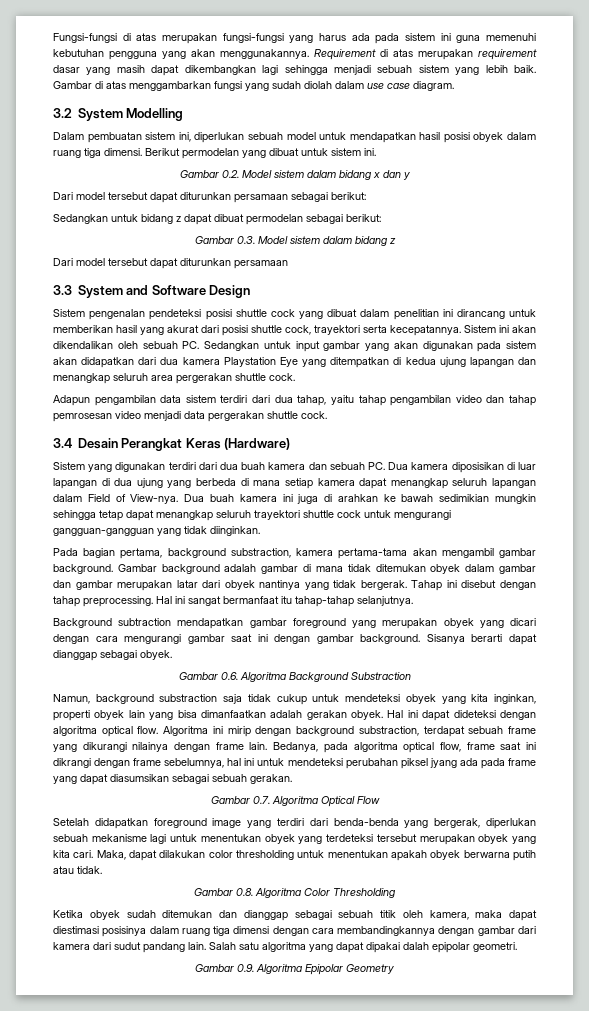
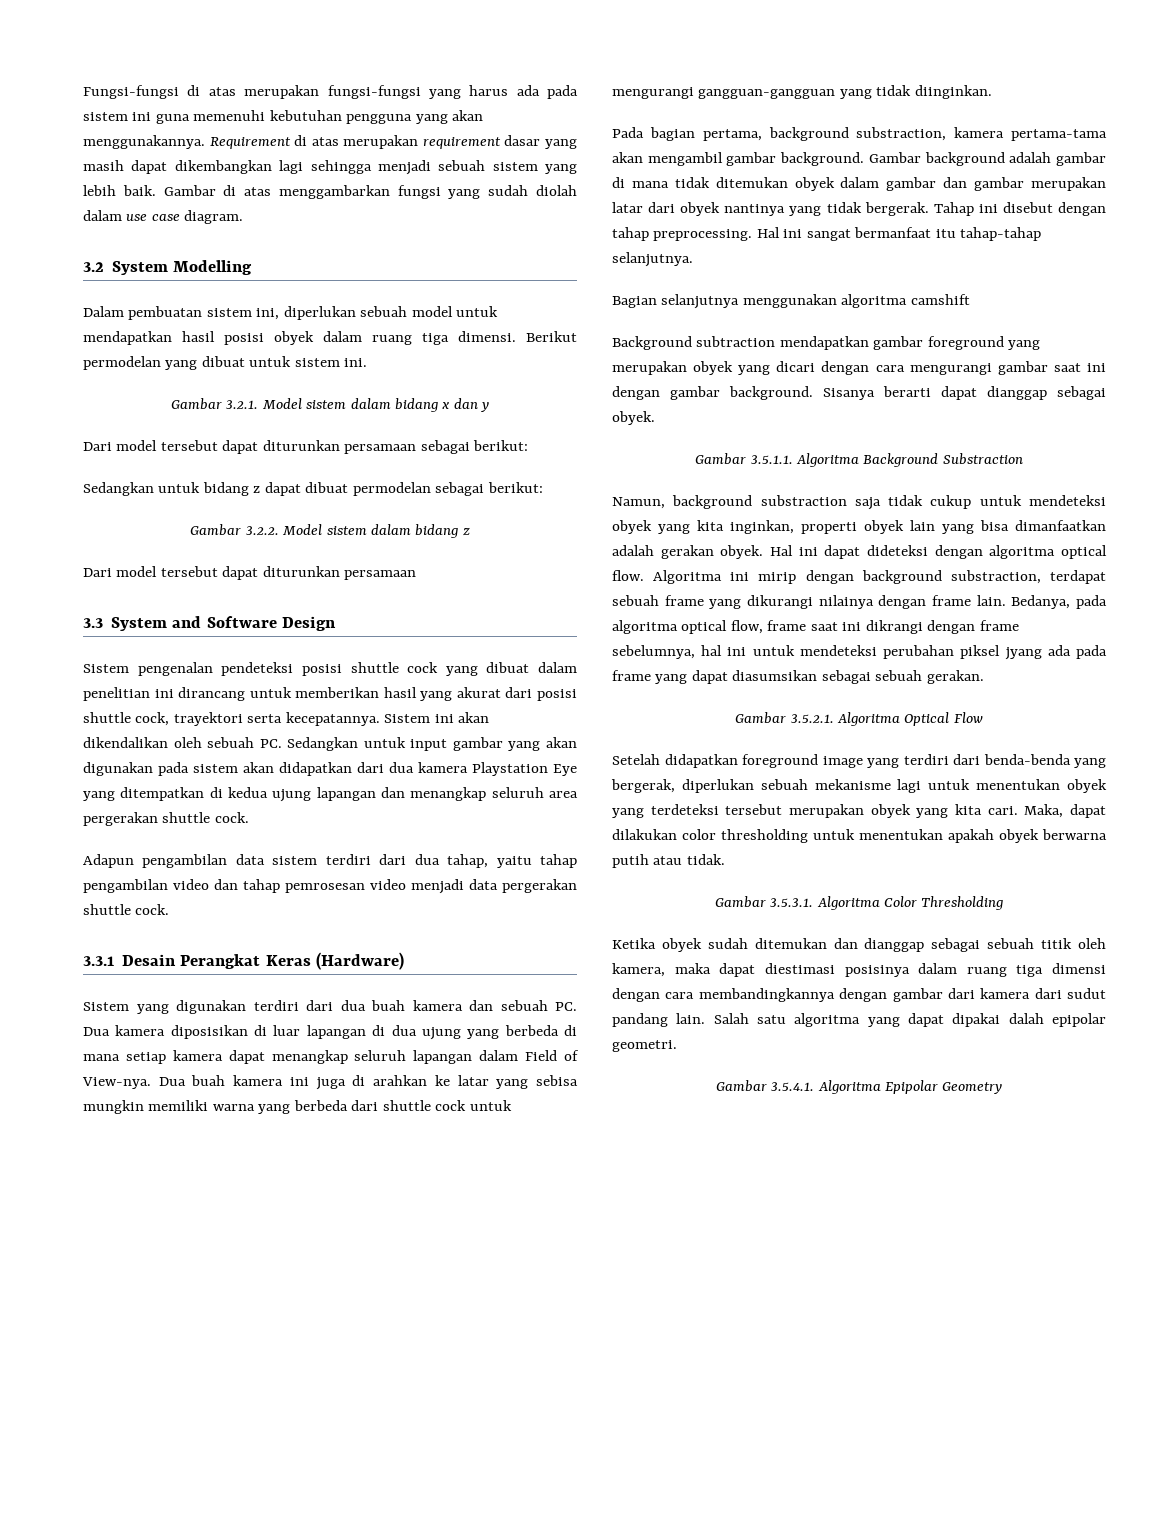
[221,170,239,178] 0.2. -> [226,400,259,410] 3.2.1.
[236,236,255,244] 0.3. -> [245,526,279,536] 3.2.2.
[53,438,72,448] 3.4 -> [83,956,114,966] 3.3.1
[401,494,536,504] [53,510,300,521] bawah sedimikian mungkin sehingga tetap dapat menangkap seluruh trayektori -> [457,1075,579,1089] [83,1100,379,1114] latar yang sebisa mungkin memiliki warna yang berbeda dari
(413, 601) none -> [612,294,970,309] // Bagian selanjutnya menggunakan algoritma camshift
[220,672,238,680] 0.6. -> [750,455,793,464] 3.5.1.1.
[252,796,270,804] 0.7. -> [790,714,834,724] 3.5.2.1.
[236,888,253,896] 0.8. -> [770,898,814,907] 3.5.3.1.
[237,964,254,972] 0.9. -> [771,1082,815,1091] 3.5.4.1.

